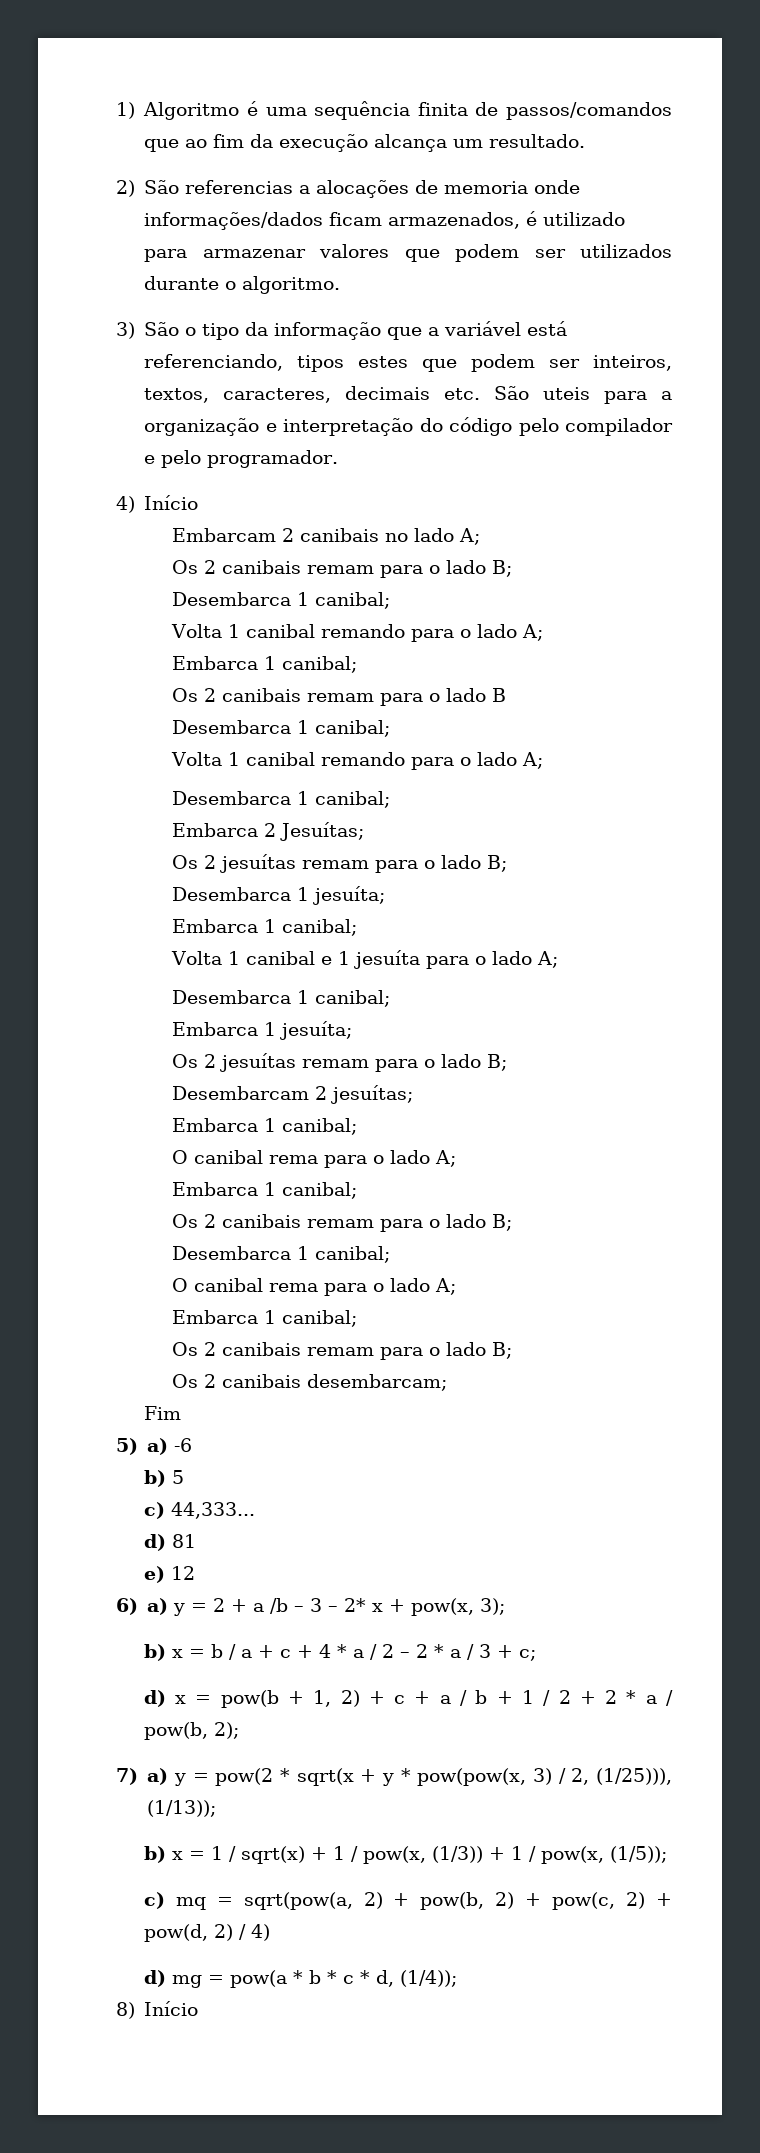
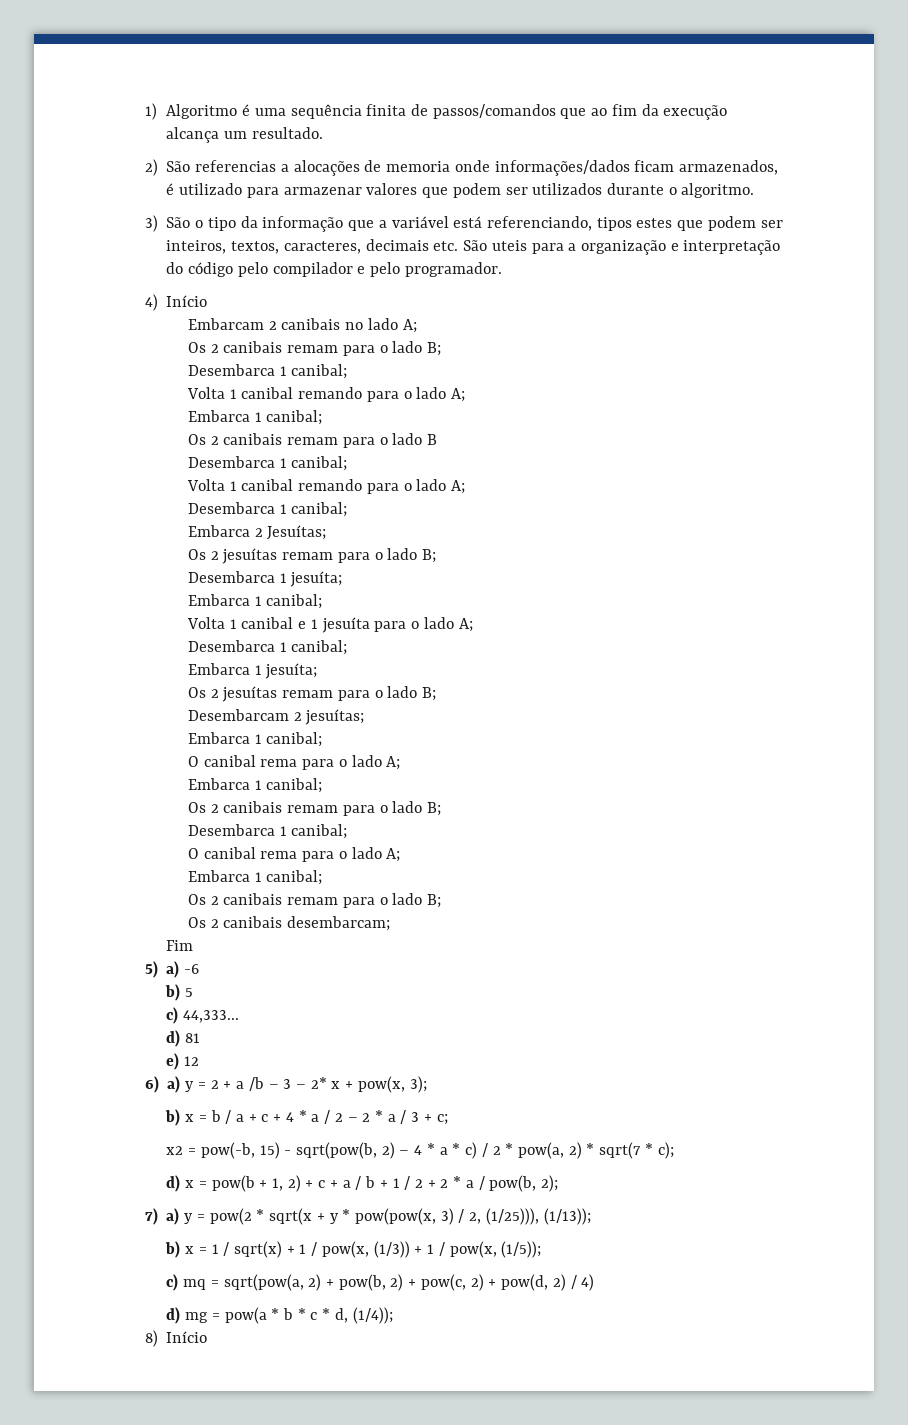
(536, 1655) none -> [166,1142,674,1159] // x2 = pow(-b, 15) - sqrt(pow(b, 2) – 4 * a * c) / 2 * pow(a, 2) * sqrt(7 * c);

